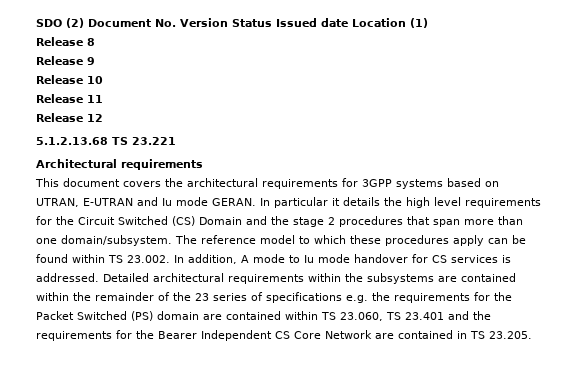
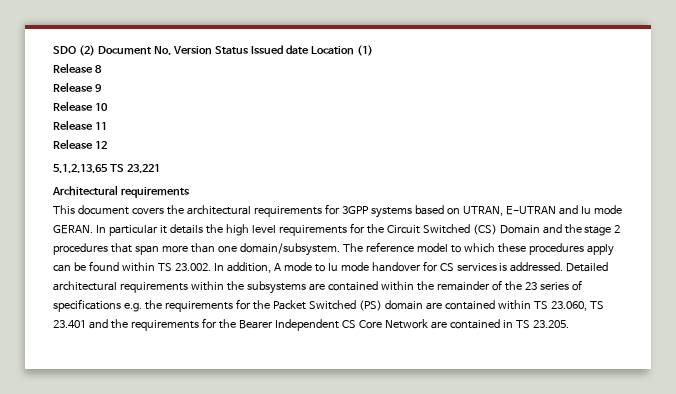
[36,137,108,145] 5.1.2.13.68 -> [53,164,108,173] 5.1.2.13.65

